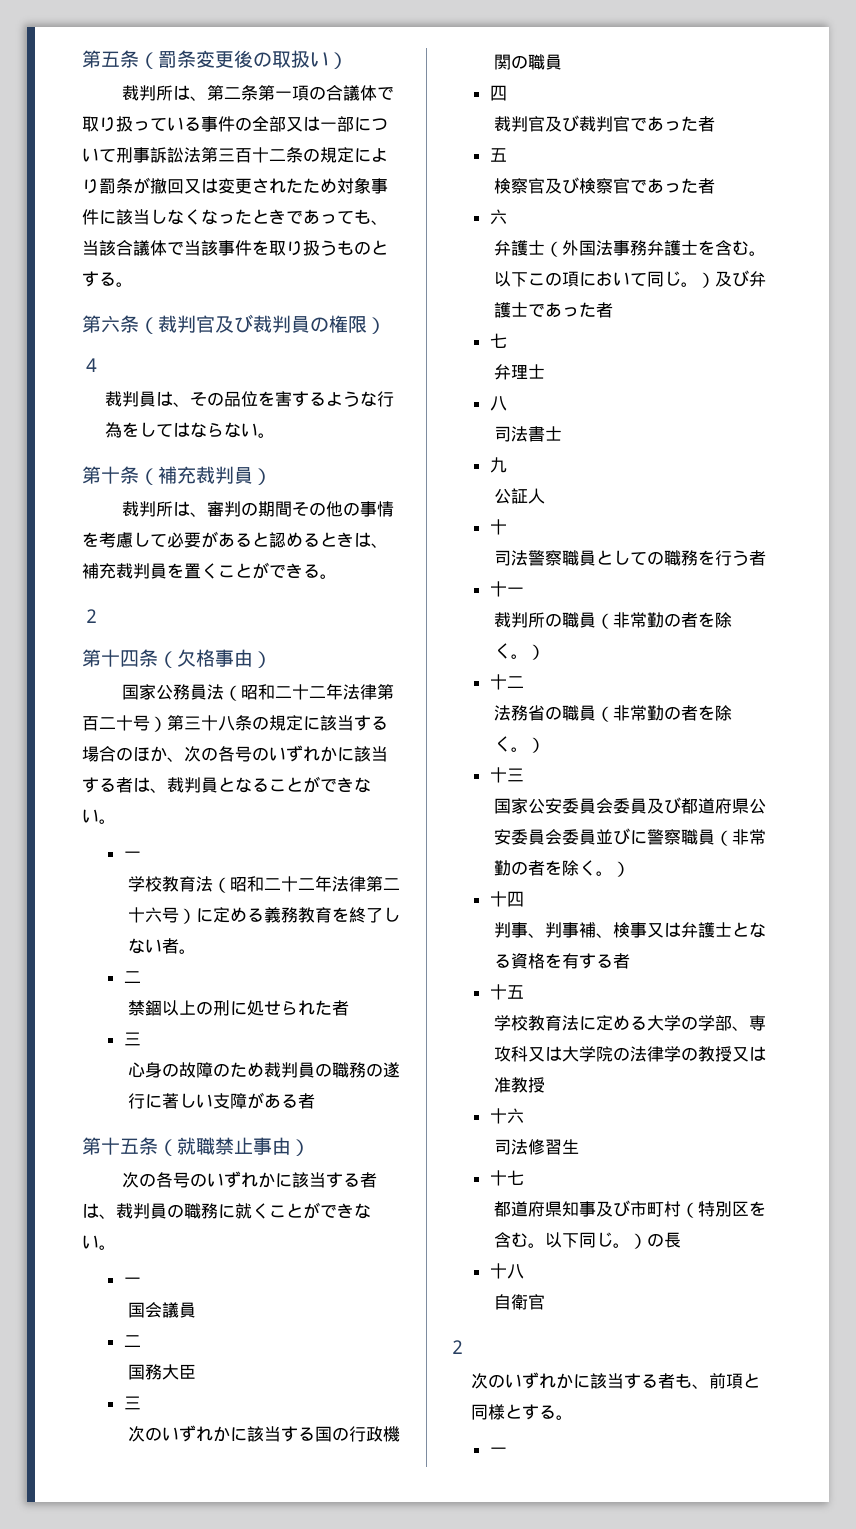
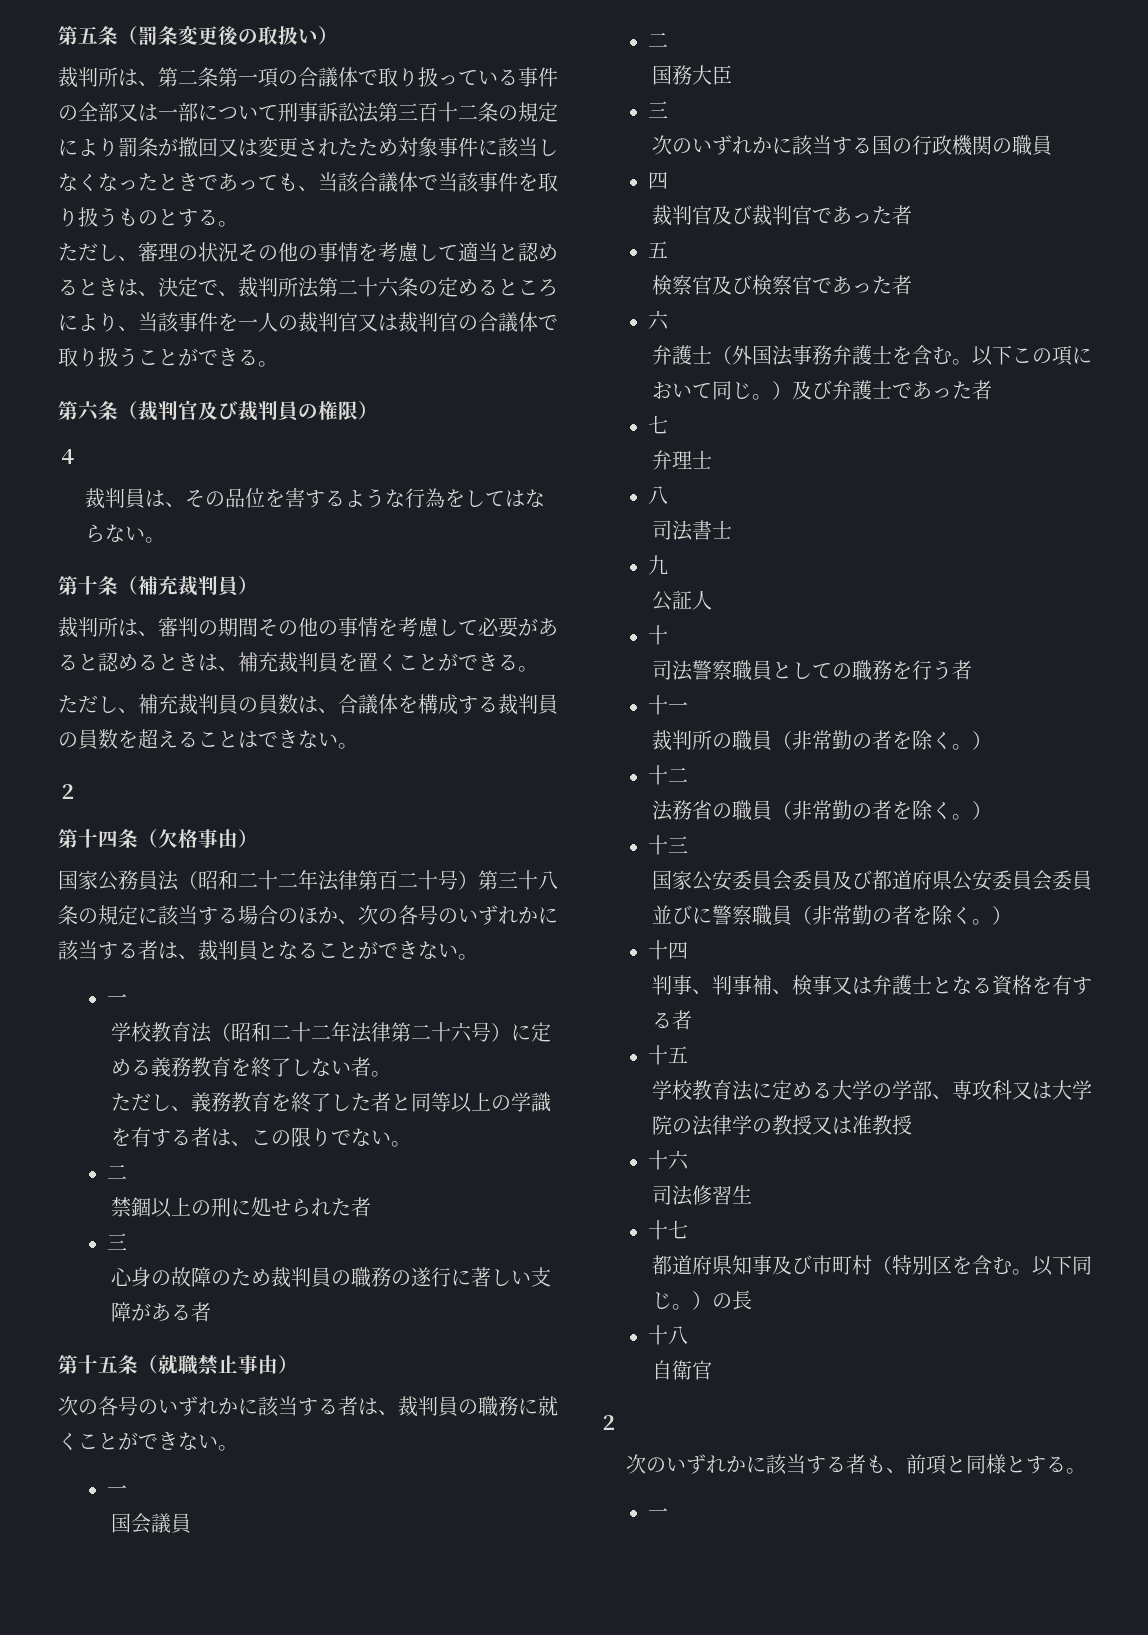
(133, 284) none -> [58,242,558,262] [58,277,558,298] [58,312,558,333] [58,347,278,367] // ただし、審理の状況その他の事情を考慮して適当と認めるときは、決定で、裁判所法第二十六条の定めるところにより、当該事件を一人の裁判官又は裁判官の合議体で取り扱うことができる。
(337, 576) none -> [58,694,558,715] [58,729,358,749] // ただし、補充裁判員の員数は、合議体を構成する裁判員の員数を超えることはできない。
(197, 951) none -> [111,1092,552,1113] [111,1127,412,1147] // ただし、義務教育を終了した者と同等以上の学識を有する者は、この限りでない。

